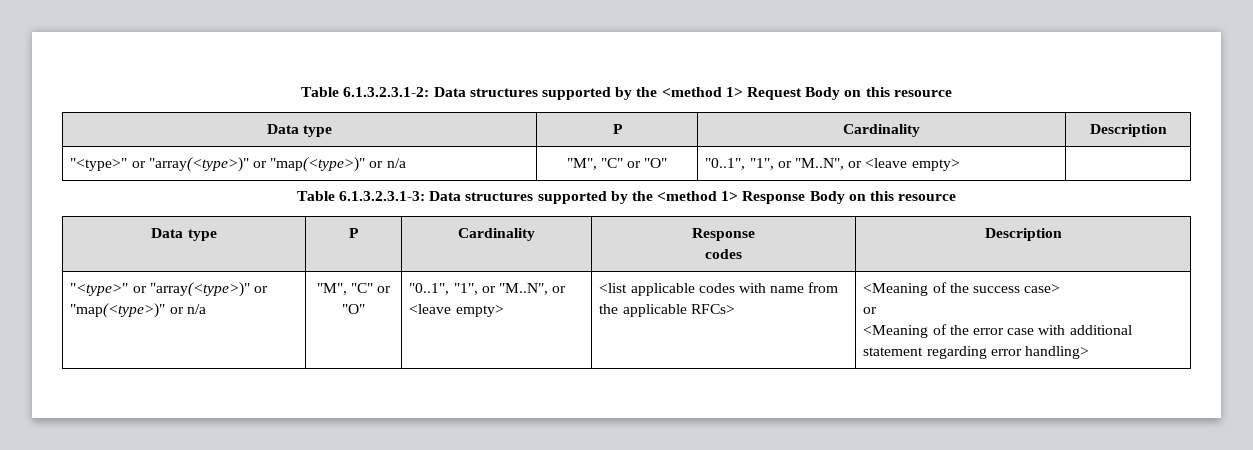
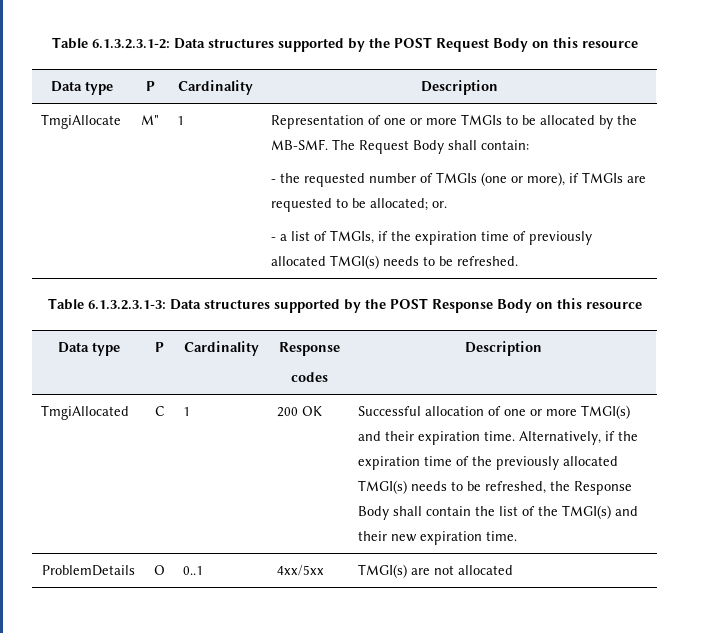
[661,87,743,97] <method 1> -> [393,37,432,48] POST
[70,157,406,172] [566,158,668,170] [705,158,960,171] "<type>" or "array(<type>)" or "map(<type>)" or n/a | "M", "C" or "O" | "0..1", "1", or "M..N", or <leave empty> | -> [41,114,122,129] [141,115,159,125] [177,116,185,125] [271,114,638,129] [271,139,530,154] [271,172,647,187] [271,198,448,212] [271,230,593,245] [271,255,519,269] TmgiAllocate | M" | 1 | Representation of one or more TMGIs to be allocated by the MB-SMF. The Request Body shall contain: // - the requested number of TMGIs (one or more), if TMGIs are requested to be allocated; or. // - a list of TMGIs, if the expiration time of previously allocated TMGI(s) needs to be refreshed.
[657,191,739,201] <method 1> -> [389,298,428,309] POST
[70,282,268,297] [70,303,206,318] [316,283,392,295] [342,304,365,314] [409,283,567,295] [409,304,504,317] [599,282,839,296] [599,304,735,317] [863,282,1061,296] [863,307,878,314] [863,324,1132,338] [863,346,1089,359] "<type>" or "array(<type>)" or "map(<type>)" or n/a | "M", "C" or "O" | "0..1", "1", or "M..N", or <leave empty> | <list applicable codes with name from the applicable RFCs> | <Meaning of the success case> // or // <Meaning of the error case with additional statement regarding error handling> -> [41,405,130,420] [154,406,165,416] [183,407,191,416] [277,406,323,417] [358,405,631,419] [358,431,639,445] [358,456,619,470] [358,480,633,495] [358,505,639,520] [358,531,518,545] [42,565,135,576] [154,565,165,575] [183,566,204,575] [277,565,325,576] [358,564,514,578] TmgiAllocated | C | 1 | 200 OK | Successful allocation of one or more TMGI(s) and their expiration time. Alternatively, if the expiration time of the previously allocated TMGI(s) needs to be refreshed, the Response Body shall contain the list of the TMGI(s) and their new expiration time. // ProblemDetails | O | 0..1 | 4xx/5xx | TMGI(s) are not allocated

